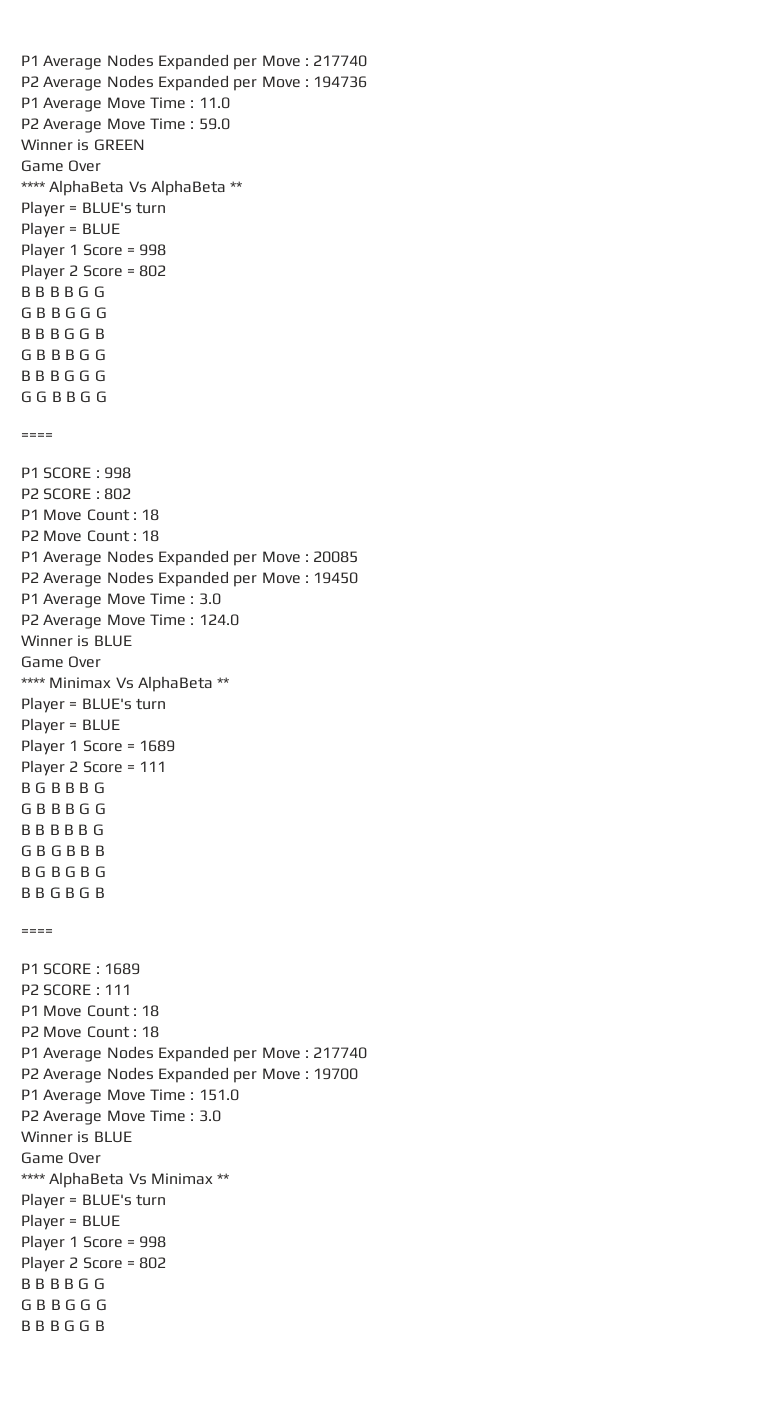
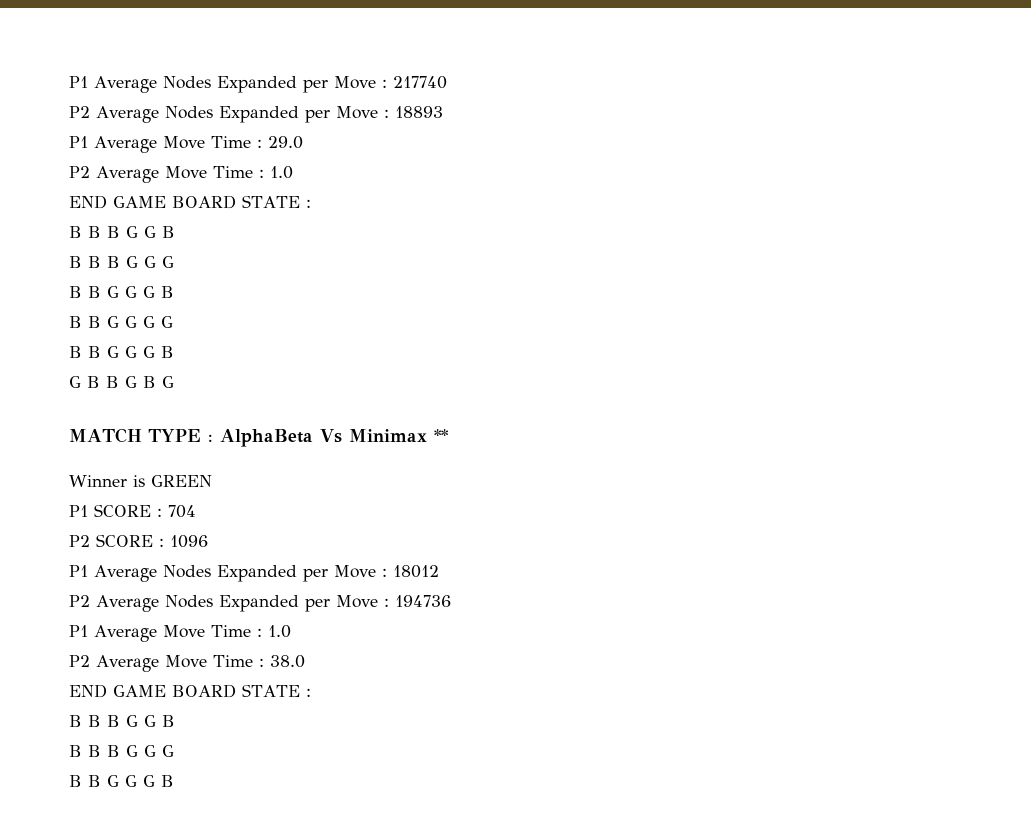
[313,76,368,88] [21,97,230,112] [21,118,230,133] [21,139,145,151] [21,160,102,172] [21,180,243,196] [21,201,166,217] [21,222,120,238] [21,243,167,259] [21,264,167,280] [21,286,105,298] [21,307,107,319] [21,328,60,339] 194736 // P1 Average Move Time : 11.0 // P2 Average Move Time : 59.0 // Winner is GREEN // Game Over // **** AlphaBeta Vs AlphaBeta ** // Player = BLUE's turn // Player = BLUE // Player 1 Score = 998 // Player 2 Score = 802 // B B B B G G // G B B G G G // B B B -> [394,106,443,118] [69,136,303,153] [69,166,293,183] [69,195,311,209] [69,226,175,238] [69,256,174,268] [69,286,174,298] [69,316,173,328] [69,346,119,358] 18893 // P1 Average Move Time : 29.0 // P2 Average Move Time : 1.0 // END GAME BOARD STATE : // B B B G G B // B B B G G G // B B G G G B // B B G G G G // B B G
[64,349,106,361] [21,370,106,382] [21,391,107,403] [21,433,53,440] [21,467,131,479] [21,488,131,500] [21,509,160,521] [21,530,160,542] [21,550,359,566] [21,571,359,587] [21,593,221,608] [21,614,239,629] [21,635,132,647] [21,656,102,668] [21,676,230,692] [21,697,166,713] [21,718,120,734] [21,739,176,755] [21,760,167,776] [21,782,105,794] [21,803,106,815] [21,824,104,836] [21,845,105,857] [21,866,106,878] [21,887,105,899] [21,929,53,936] [21,963,140,975] [21,984,131,996] [21,1005,160,1017] [21,1026,160,1038] [21,1046,368,1062] [21,1067,359,1083] [21,1089,239,1104] [21,1110,221,1125] [21,1131,132,1143] [21,1152,102,1164] [21,1172,230,1188] [21,1193,166,1209] [21,1214,120,1230] [21,1235,167,1251] [21,1256,167,1272] [21,1278,105,1290] [21,1299,107,1311] [21,1320,91,1332] B G G // B B B G G G // G G B B G G // ==== // P1 SCORE : 998 // P2 SCORE : 802 // P1 Move Count : 18 // P2 Move Count : 18 // P1 Average Nodes Expanded per Move : 20085 // P2 Average Nodes Expanded per Move : 19450 // P1 Average Move Time : 3.0 // P2 Average Move Time : 124.0 // Winner is BLUE // Game Over // **** Minimax Vs AlphaBeta ** // Player = BLUE's turn // Player = BLUE // Player 1 Score = 1689 // Player 2 Score = 111 // B G B B B G // G B B B G G // B B B B B G // G B G B B B // B G B G B G // B B G B G B // ==== // P1 SCORE : 1689 // P2 SCORE : 111 // P1 Move Count : 18 // P2 Move Count : 18 // P1 Average Nodes Expanded per Move : 217740 // P2 Average Nodes Expanded per Move : 19700 // P1 Average Move Time : 151.0 // P2 Average Move Time : 3.0 // Winner is BLUE // Game Over // **** AlphaBeta Vs Minimax ** // Player = BLUE's turn // Player = BLUE // Player 1 Score = 998 // Player 2 Score = 802 // B B B B G G // G B B G G G // B B B G G -> [125,376,174,388] [69,428,449,447] [69,475,212,487] [69,504,196,518] [69,534,208,548] [69,565,439,582] [69,595,451,612] [69,625,291,642] [69,655,305,672] [69,684,311,698] [69,715,175,727] [69,745,174,757] [69,775,155,787] G B G // MATCH TYPE : AlphaBeta Vs Minimax ** // Winner is GREEN // P1 SCORE : 704 // P2 SCORE : 1096 // P1 Average Nodes Expanded per Move : 18012 // P2 Average Nodes Expanded per Move : 194736 // P1 Average Move Time : 1.0 // P2 Average Move Time : 38.0 // END GAME BOARD STATE : // B B B G G B // B B B G G G // B B G G G

